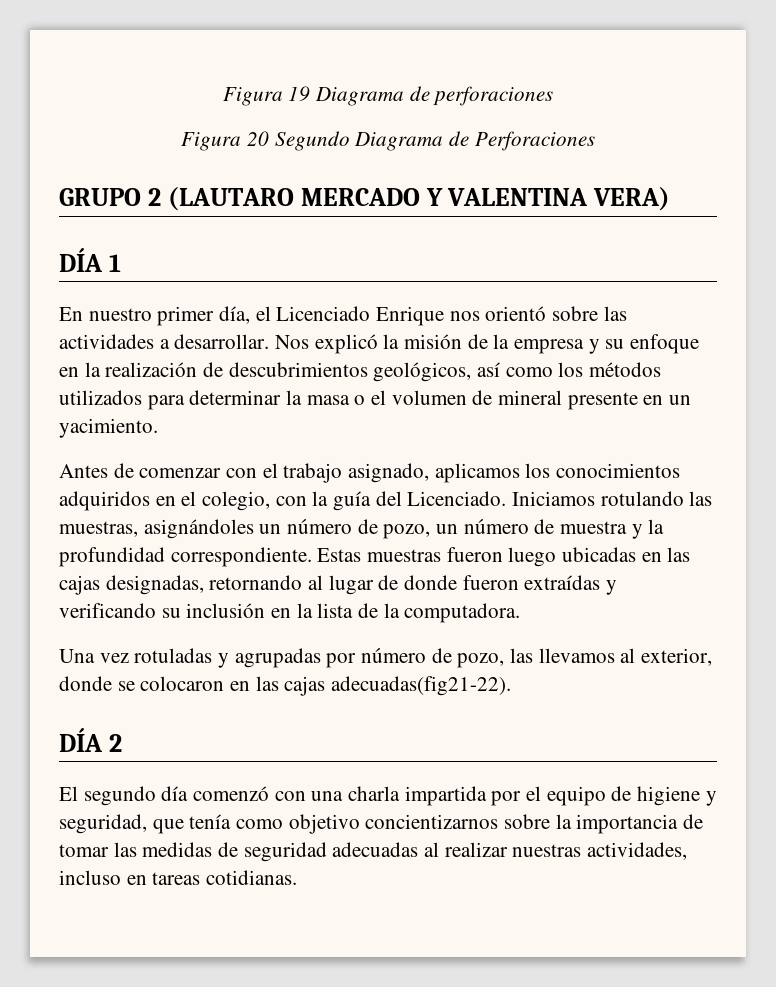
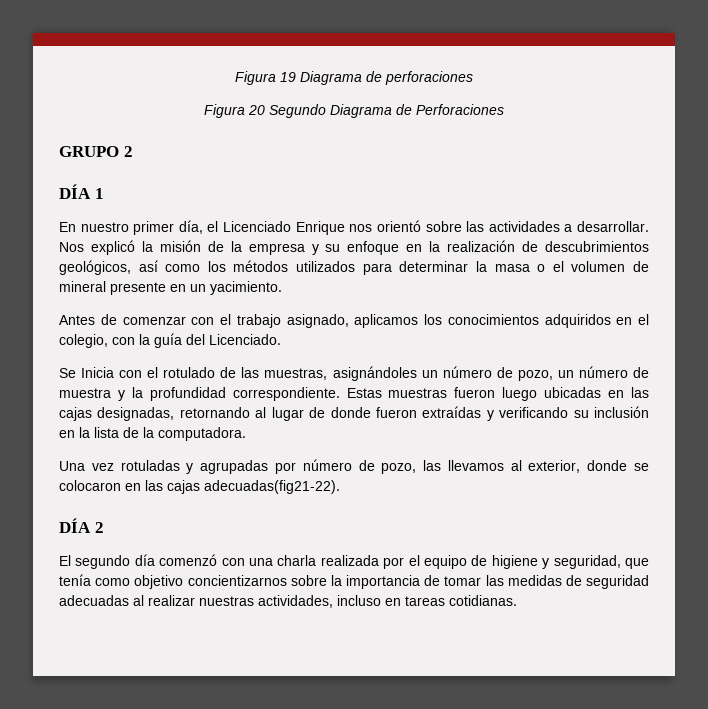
[167,187,671,211] (LAUTARO MERCADO Y VALENTINA VERA) -> (133, 151) none
[512,491,684,506] Iniciamos rotulando -> [59,367,237,378] // Se Inicia con el rotulado de
[404,786,487,806] impartida -> [320,555,379,566] realizada

